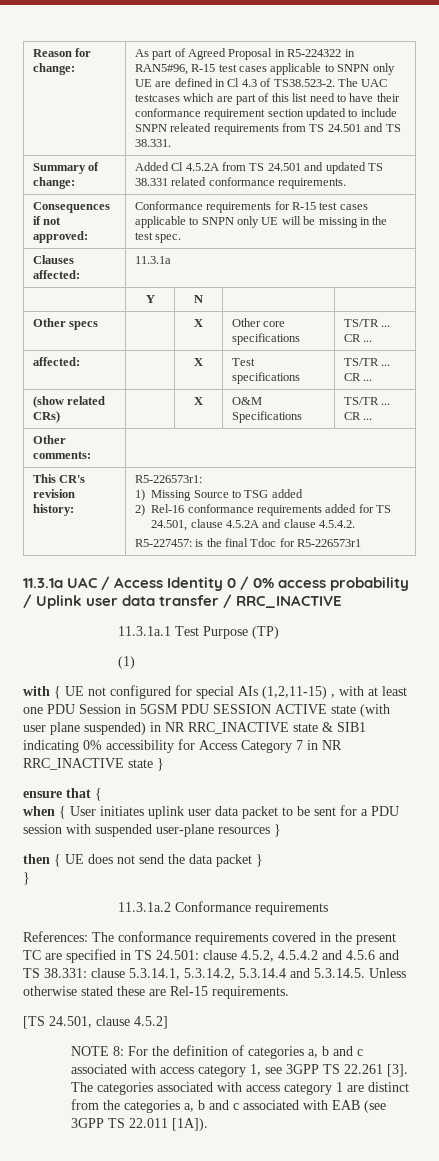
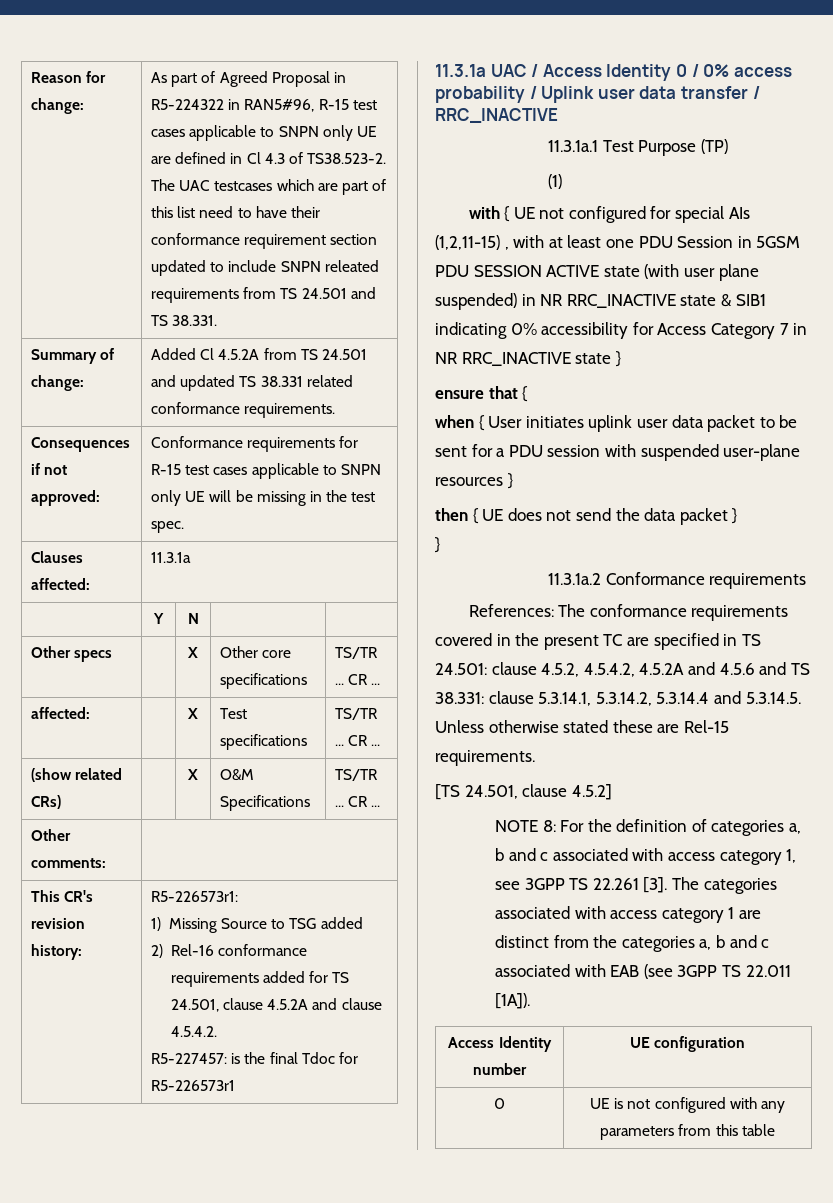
[278,950,318,960] 4.5.4.2 -> [583,663,685,677] 4.5.4.2, 4.5.2A
(208, 1124) none -> [448,1036,552,1052] [473,1063,527,1075] [629,1036,746,1052] [494,1098,505,1109] [590,1097,785,1113] [600,1124,775,1140] // Access Identity number | UE configuration // 0 | UE is not configured with any parameters from this table

